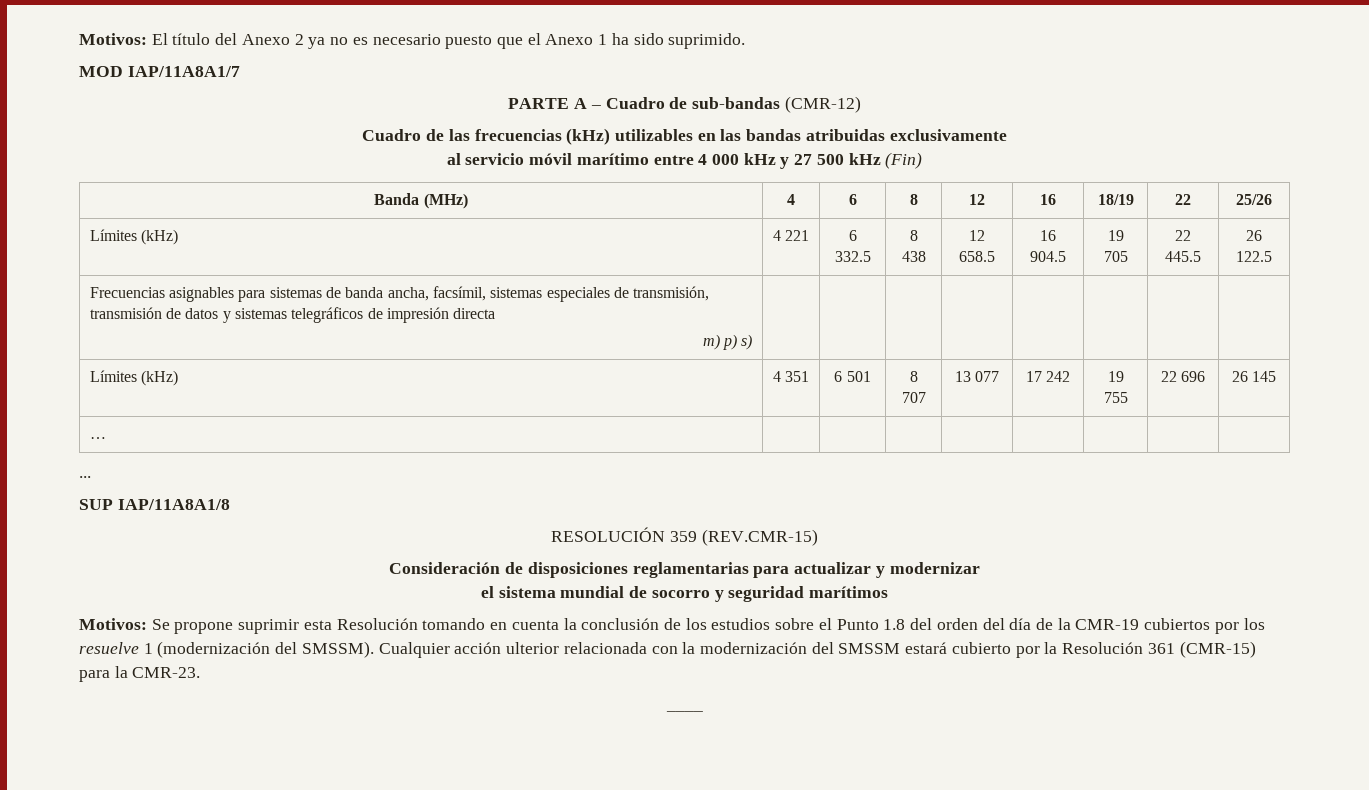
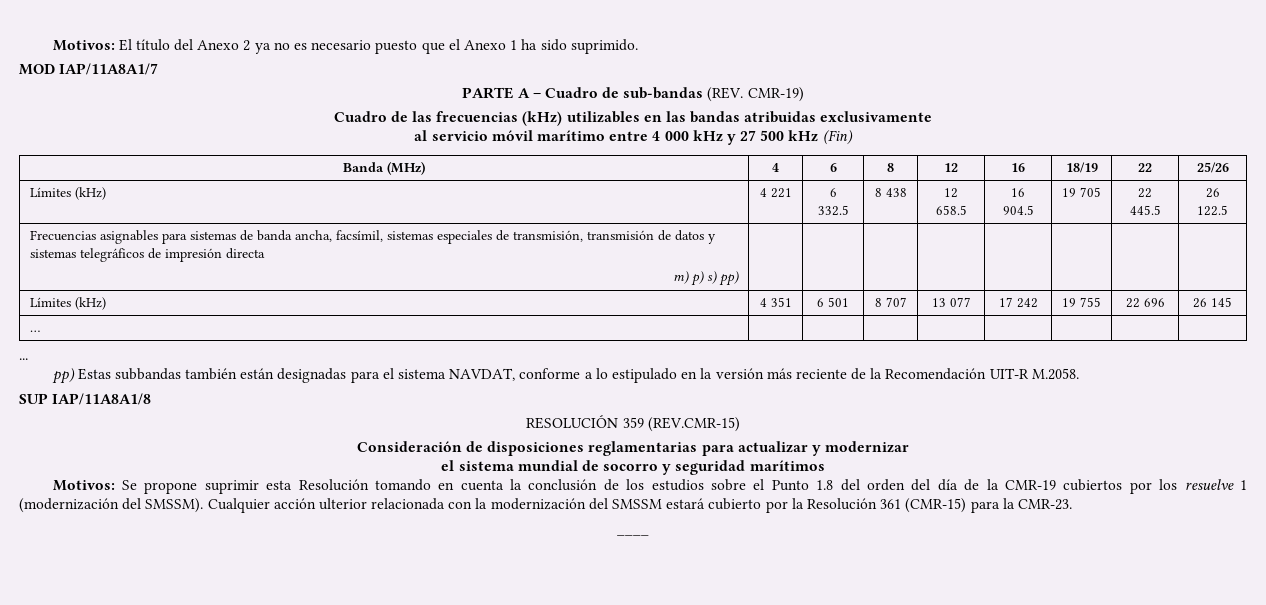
[784,96,861,113] (CMR-12) -> [707,87,804,102] (REV. CMR-19)
(753, 342) none -> [719,271,740,286] pp)
(91, 477) none -> [51,368,1079,384] // pp) Estas subbandas también están designadas para el sistema NAVDAT, conforme a lo estipulado en la versión más reciente de la Recomendación UIT-R M.2058.

